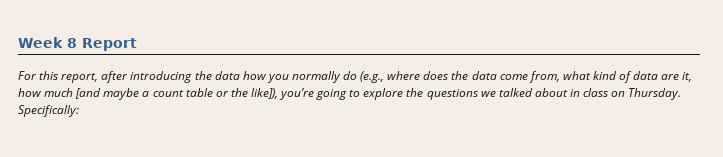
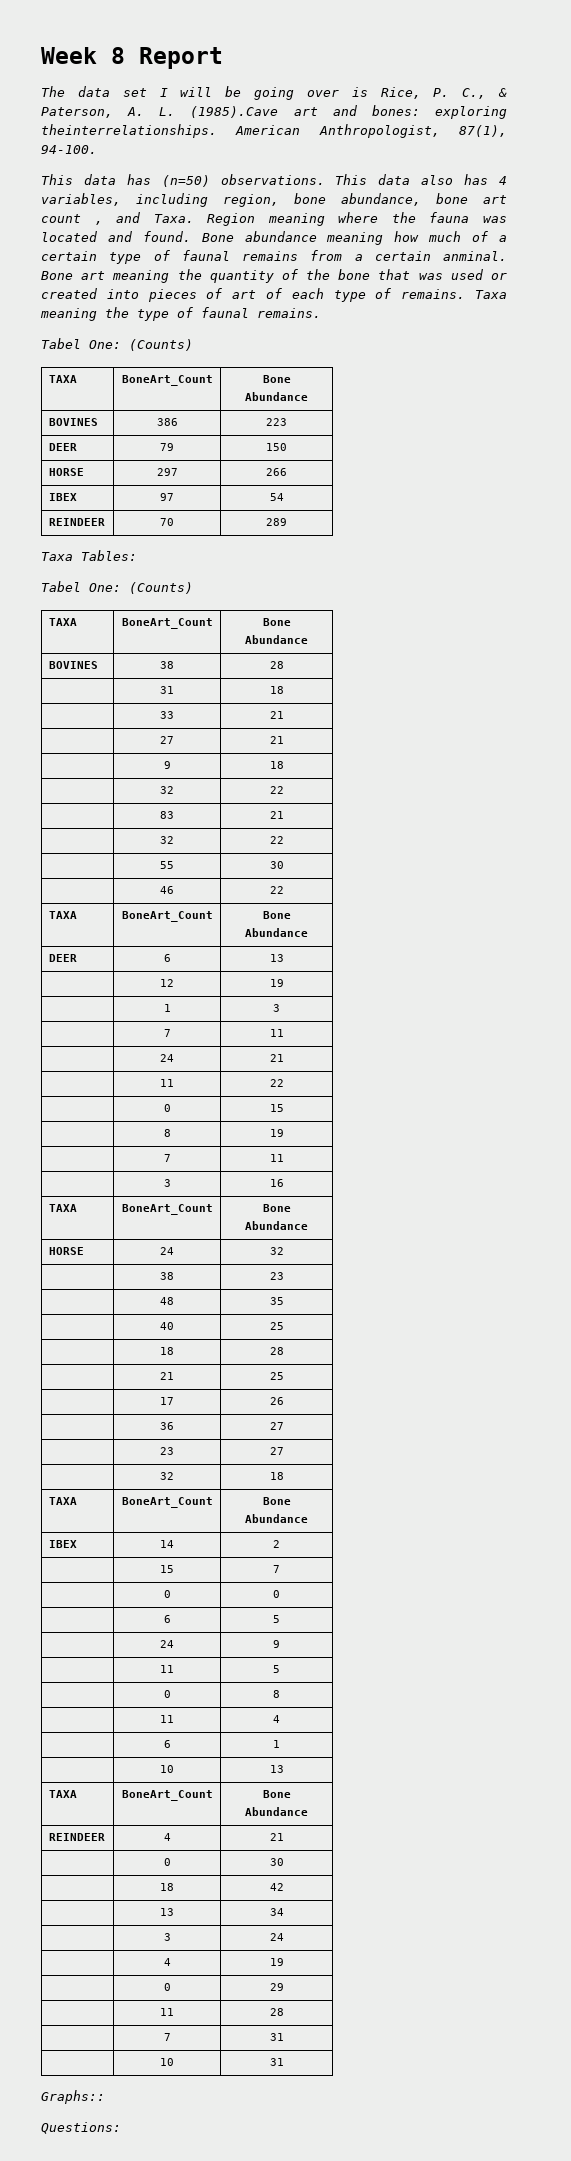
[18,71,693,83] [18,88,682,100] [18,105,79,117] For this report, after introducing the data how you normally do (e.g., where does the data come from, what kind of data are it, how much [and maybe a count table or the like]), you’re going to explore the questions we talked about in class on Thursday. Specifically: -> [41,86,507,100] [41,105,508,119] [41,124,507,138] [41,145,97,154] [41,174,508,187] [41,193,507,207] [41,212,507,226] [41,231,508,245] [41,250,507,264] [41,269,508,283] [41,288,508,302] [40,307,321,321] [41,338,193,351] [48,375,77,383] [121,375,213,386] [262,375,291,383] [245,392,308,401] [48,418,98,426] [156,418,178,426] [266,418,287,426] [48,443,77,451] [160,443,174,451] [266,443,287,451] [48,468,84,476] [156,468,178,476] [266,468,287,476] [48,493,77,501] [160,493,174,501] [269,493,284,501] [48,518,105,526] [160,518,174,526] [266,518,287,526] [41,550,137,561] [41,581,193,594] [48,618,77,626] [121,618,213,629] [262,618,291,626] [245,635,308,644] [48,661,98,669] [160,661,174,669] [269,661,284,669] [160,686,174,694] [269,686,284,694] [160,711,174,719] [269,711,284,719] [160,736,174,744] [269,736,284,744] [163,761,171,769] [269,761,284,769] [160,786,174,794] [269,786,284,794] [160,811,174,819] [269,811,284,819] [160,836,174,844] [269,836,284,844] [160,861,174,869] [269,861,284,869] [160,886,174,894] [269,886,284,894] [48,911,77,919] [121,911,213,922] [262,911,291,919] [245,928,308,937] [48,954,77,962] [163,954,171,962] [269,954,284,962] [160,979,174,987] [269,979,284,987] [163,1004,171,1012] [273,1004,280,1012] [163,1029,171,1037] [269,1029,284,1037] [160,1054,174,1062] [269,1054,284,1062] [160,1079,174,1087] [269,1079,284,1087] [163,1104,171,1112] [269,1104,284,1112] [163,1129,171,1137] [269,1129,284,1137] [163,1154,171,1162] [269,1154,284,1162] [163,1179,171,1187] [269,1179,284,1187] [48,1204,77,1212] [121,1204,213,1215] [262,1204,291,1212] [245,1221,308,1230] [48,1247,84,1255] [160,1247,174,1255] [269,1247,284,1255] [160,1272,174,1280] [269,1272,284,1280] [160,1297,174,1305] [269,1297,284,1305] [160,1322,174,1330] [269,1322,284,1330] [160,1347,174,1355] [269,1347,284,1355] [160,1372,174,1380] [269,1372,284,1380] [160,1397,174,1405] [269,1397,284,1405] [160,1422,174,1430] [269,1422,284,1430] [160,1447,174,1455] [269,1447,284,1455] [160,1472,174,1480] [269,1472,284,1480] [48,1497,77,1505] [121,1497,213,1508] [262,1497,291,1505] [245,1514,308,1523] [48,1540,77,1548] [160,1540,174,1548] [273,1540,280,1548] [160,1565,174,1573] [273,1565,280,1573] [163,1590,171,1598] [273,1590,280,1598] [163,1615,171,1623] [273,1615,280,1623] [160,1640,174,1648] [273,1640,280,1648] [160,1665,174,1673] [273,1665,280,1673] [163,1690,171,1698] [273,1690,280,1698] [160,1715,174,1723] [273,1715,280,1723] [163,1740,171,1748] [273,1740,280,1748] [160,1765,174,1773] [269,1765,284,1773] [48,1790,77,1798] [121,1790,213,1801] [262,1790,291,1798] [245,1807,308,1816] [48,1833,105,1841] [163,1833,171,1841] [269,1833,284,1841] [163,1858,171,1866] [269,1858,284,1866] [160,1883,174,1891] [269,1883,284,1891] [160,1908,174,1916] [269,1908,284,1916] [163,1933,171,1941] [269,1933,284,1941] [163,1958,171,1966] [269,1958,284,1966] [163,1983,171,1991] [269,1983,284,1991] [160,2008,174,2016] [269,2008,284,2016] [163,2033,171,2041] [269,2033,284,2041] [160,2058,174,2066] [269,2058,284,2066] [41,2090,105,2104] [41,2122,121,2134] The data set I will be going over is Rice, P. C., & Paterson, A. L. (1985).Cave art and bones: exploring theinterrelationships. American Anthropologist, 87(1), 94-100. // This data has (n=50) observations. This data also has 4 variables, including region, bone abundance, bone art count , and Taxa. Region meaning where the fauna was located and found. Bone abundance meaning how much of a certain type of faunal remains from a certain anminal. Bone art meaning the quantity of the bone that was used or created into pieces of art of each type of remains. Taxa meaning the type of faunal remains. // Tabel One: (Counts) // TAXA | BoneArt_Count | Bone Abundance // BOVINES | 386 | 223 // DEER | 79 | 150 // HORSE | 297 | 266 // IBEX | 97 | 54 // REINDEER | 70 | 289 // Taxa Tables: // Tabel One: (Counts) // TAXA | BoneArt_Count | Bone Abundance // BOVINES | 38 | 28 // | 31 | 18 // | 33 | 21 // | 27 | 21 // | 9 | 18 // | 32 | 22 // | 83 | 21 // | 32 | 22 // | 55 | 30 // | 46 | 22 // TAXA | BoneArt_Count | Bone Abundance // DEER | 6 | 13 // | 12 | 19 // | 1 | 3 // | 7 | 11 // | 24 | 21 // | 11 | 22 // | 0 | 15 // | 8 | 19 // | 7 | 11 // | 3 | 16 // TAXA | BoneArt_Count | Bone Abundance // HORSE | 24 | 32 // | 38 | 23 // | 48 | 35 // | 40 | 25 // | 18 | 28 // | 21 | 25 // | 17 | 26 // | 36 | 27 // | 23 | 27 // | 32 | 18 // TAXA | BoneArt_Count | Bone Abundance // IBEX | 14 | 2 // | 15 | 7 // | 0 | 0 // | 6 | 5 // | 24 | 9 // | 11 | 5 // | 0 | 8 // | 11 | 4 // | 6 | 1 // | 10 | 13 // TAXA | BoneArt_Count | Bone Abundance // REINDEER | 4 | 21 // | 0 | 30 // | 18 | 42 // | 13 | 34 // | 3 | 24 // | 4 | 19 // | 0 | 29 // | 11 | 28 // | 7 | 31 // | 10 | 31 // Graphs:: // Questions:

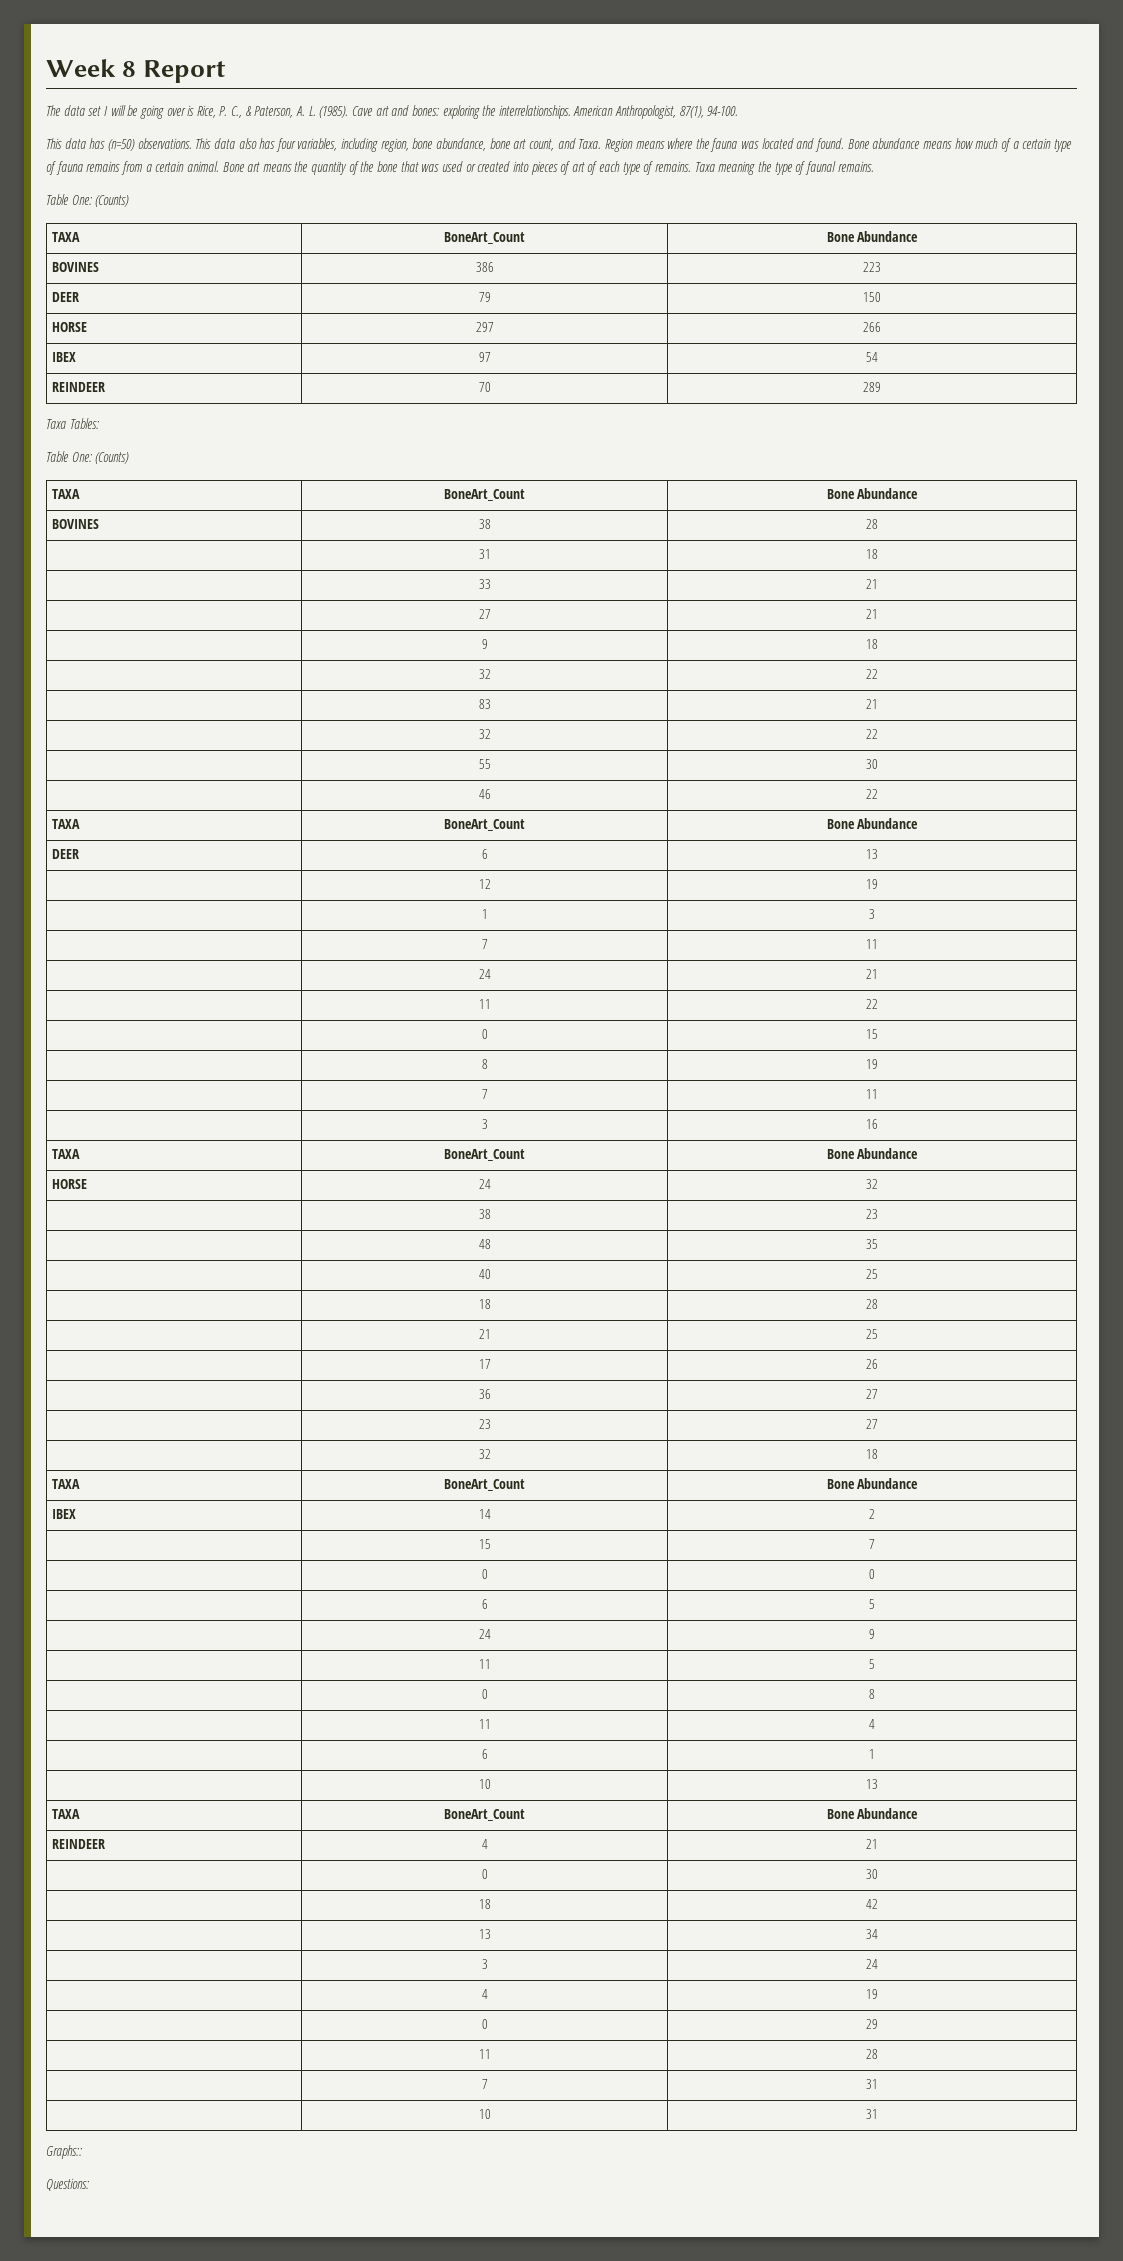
[190,106,279,118] (1985).Cave -> [319,106,373,118] (1985). Cave
[41,124,217,138] theinterrelationships. -> [482,105,571,119] the interrelationships.
[499,176,508,185] 4 -> [275,138,296,152] four
[41,214,103,225] count , -> [528,139,554,151] count,
[267,213,325,226] meaning -> [635,141,665,149] means
[326,232,384,245] meaning -> [922,141,952,149] means
[181,250,230,261] faunal -> [55,161,83,175] fauna
[443,251,507,261] anminal. -> [186,161,219,172] animal.
[112,270,170,283] meaning -> [262,164,292,172] means
[41,338,81,349] Tabel -> [46,194,69,205] Table
[41,581,81,592] Tabel -> [46,451,69,462] Table

